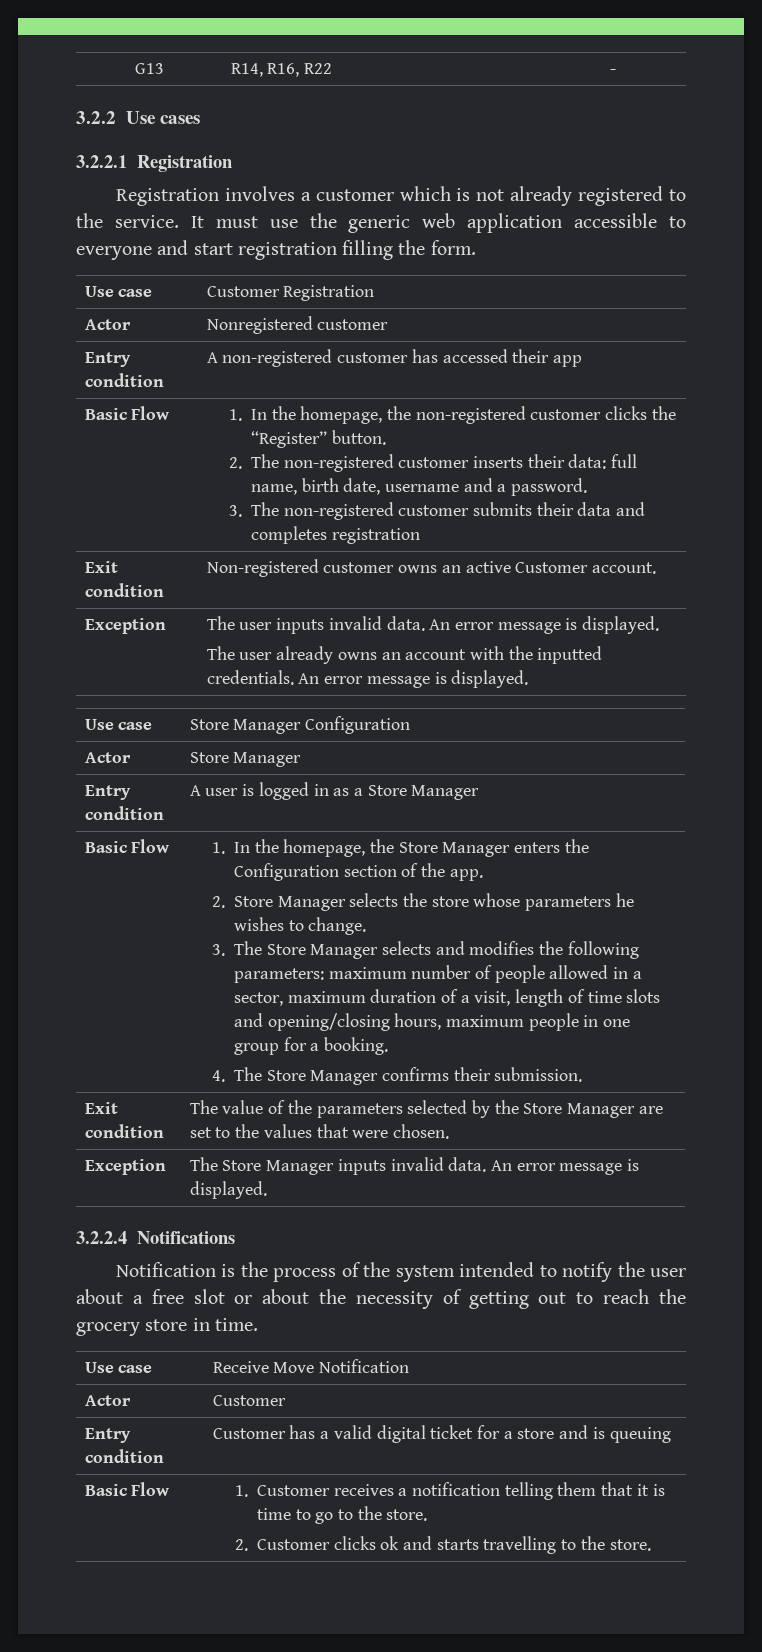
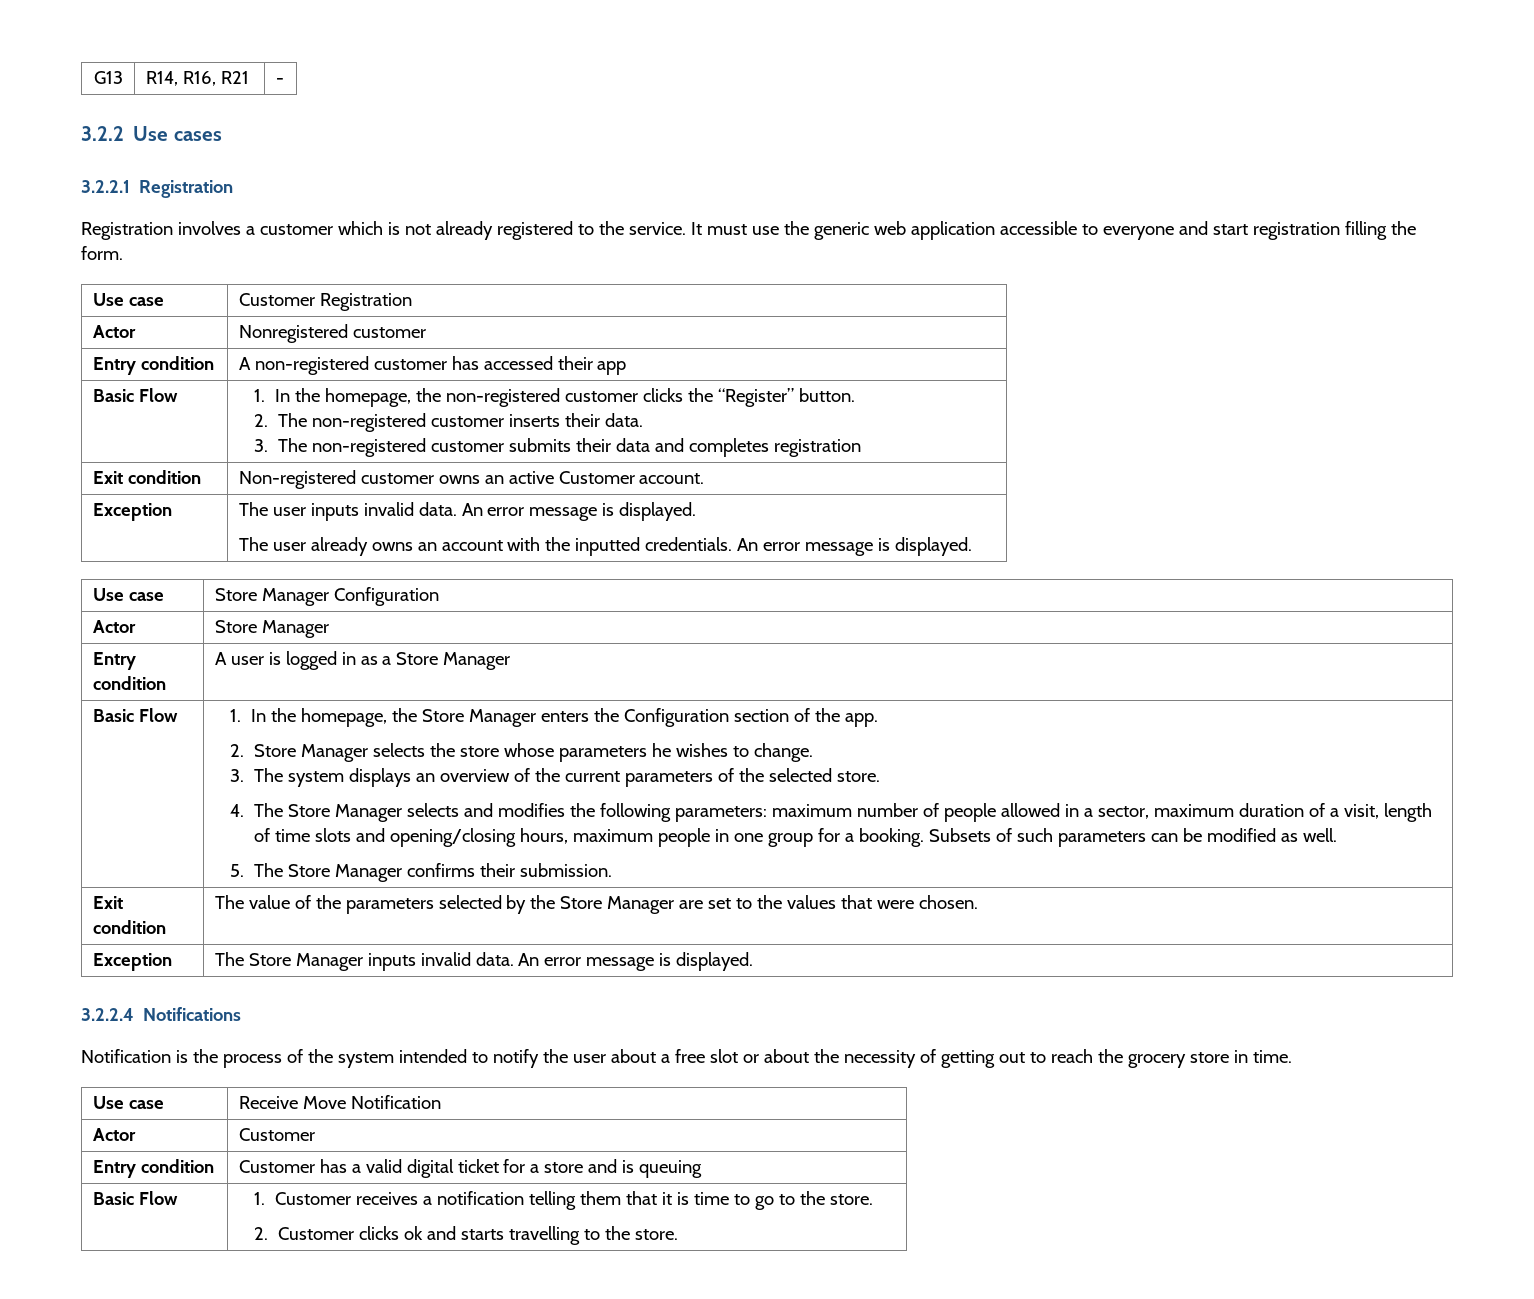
[304,63,333,74] R22 -> [220,71,249,84] R21
[568,454,638,469] [250,478,588,496] data: full name, birth date, username and a password. -> [604,413,643,427] data.
(262, 948) none -> [287,768,880,787] [230,803,283,817] system displays an overview of the current parameters of the selected store. // 4. The
[212,1070,226,1082] // 4. -> [928,828,1337,847] [230,864,245,877] Subsets of such parameters can be modified as well. // 5.

